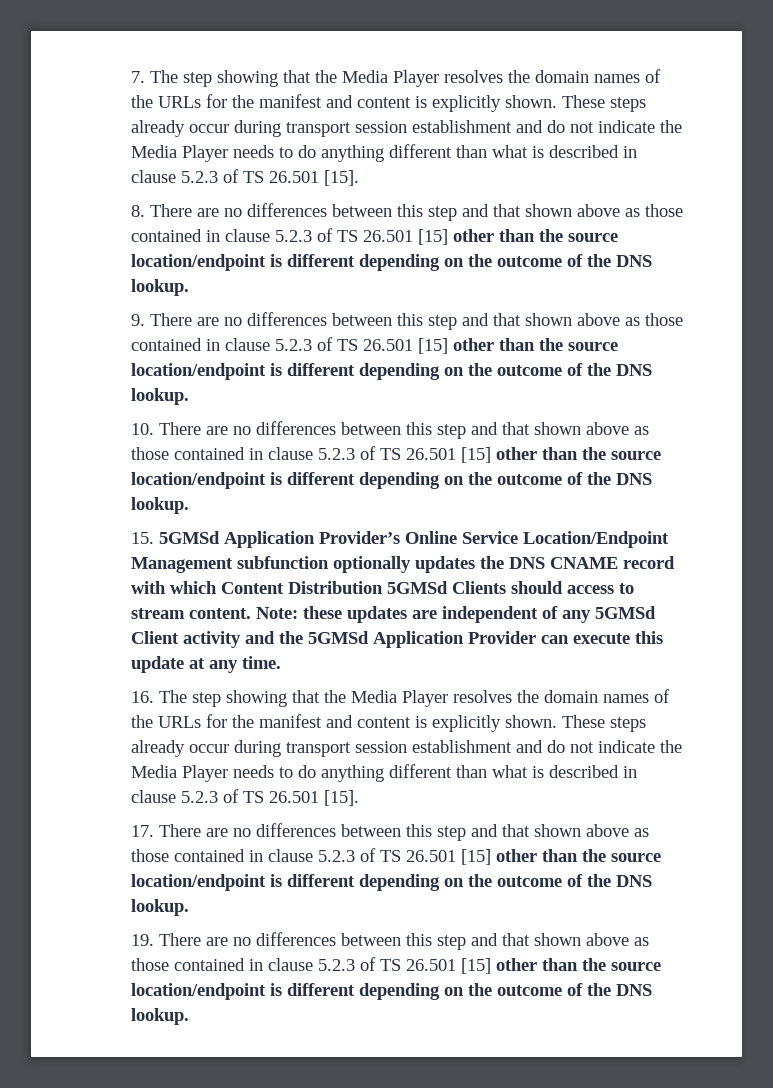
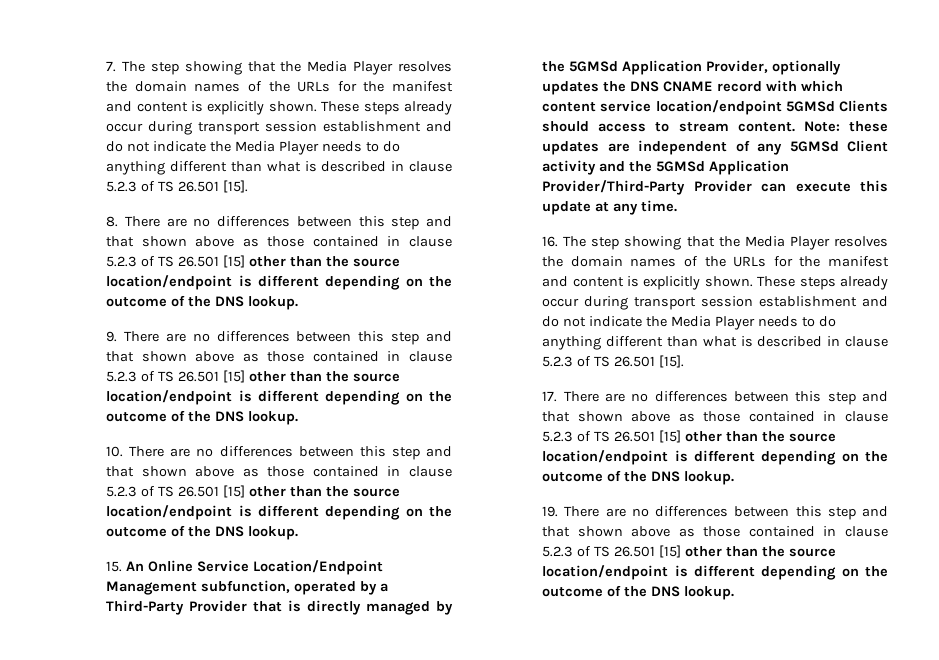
[159,531,401,548] 5GMSd Application Provider’s -> [126,561,145,571] An
[237,556,330,569] subfunction -> [201,580,388,595] [106,600,453,615] [542,60,768,75] subfunction, operated by a Third-Party Provider that is directly managed by the 5GMSd Application Provider,
[221,581,384,594] Content Distribution -> [542,100,782,115] content service location/endpoint
(465, 639) none -> [542,180,686,195] Provider/Third-Party

